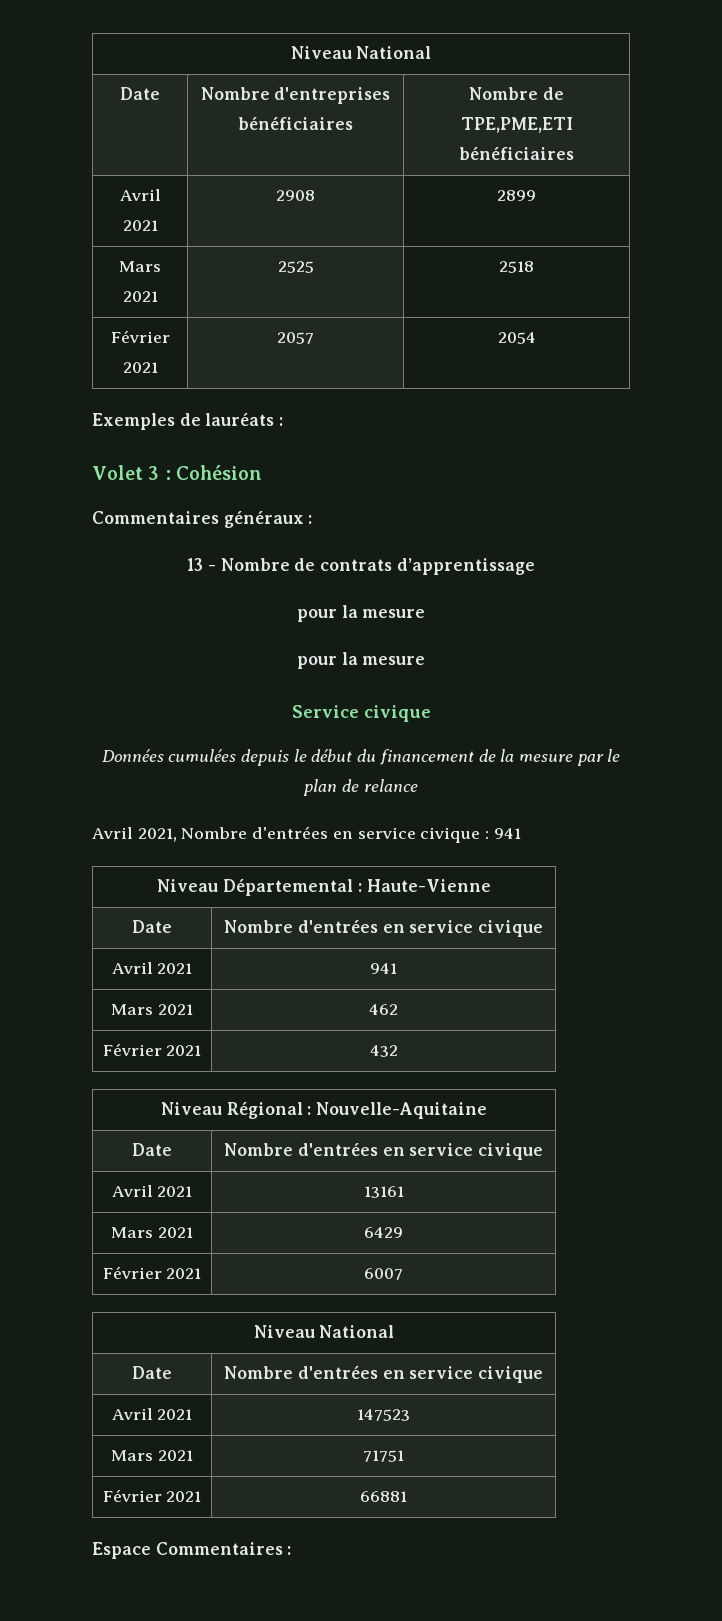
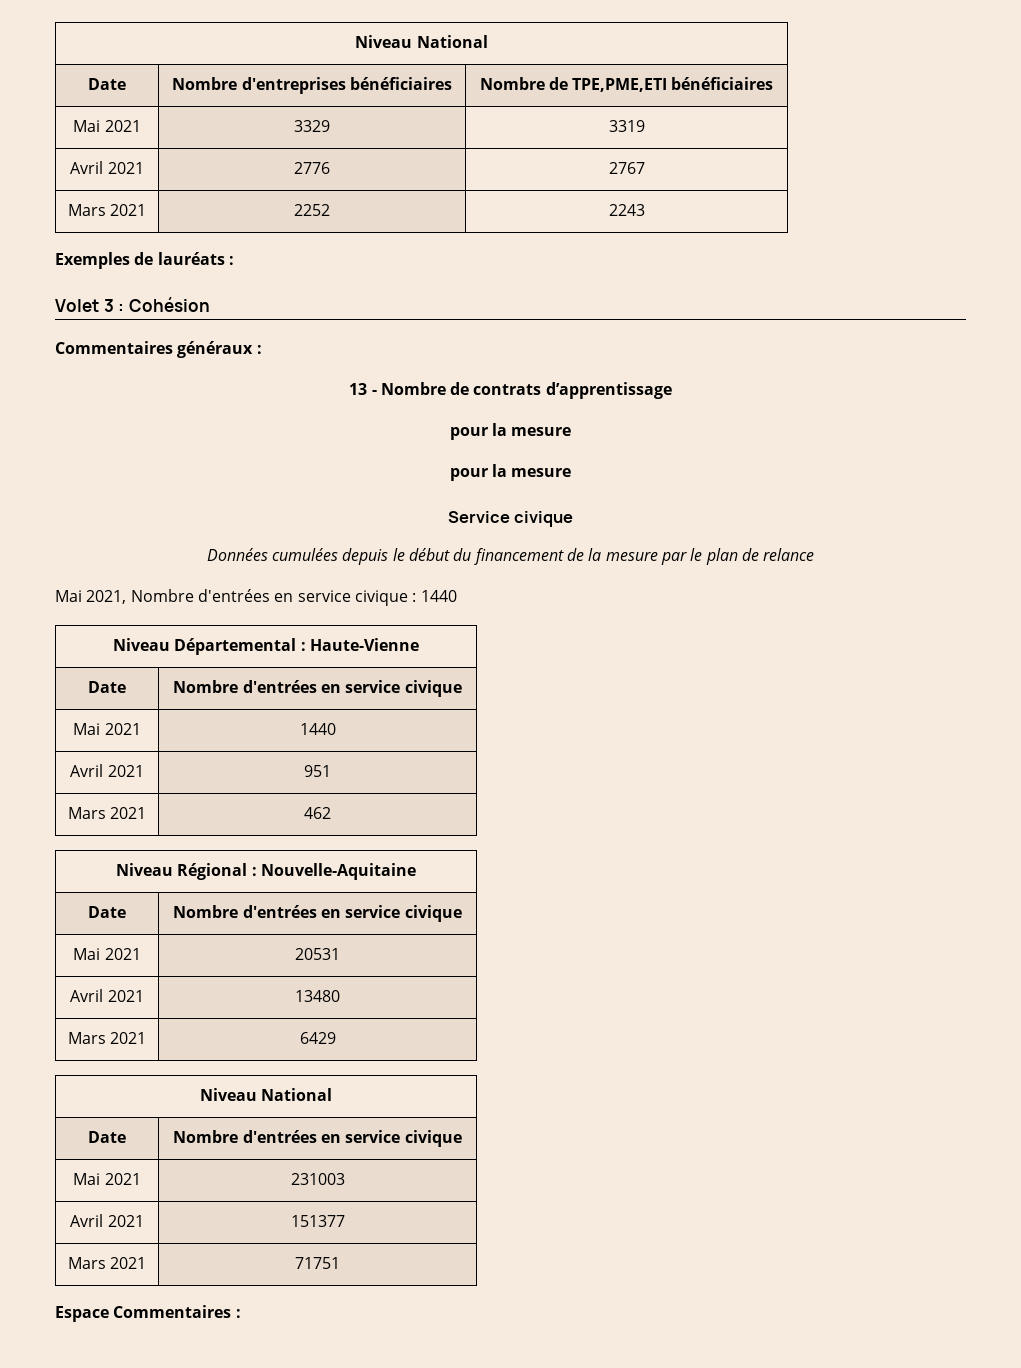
[119,189,161,201] [122,220,158,231] [276,190,315,201] [497,190,536,201] [119,261,161,272] [122,291,158,302] [277,261,314,273] [499,261,534,273] [110,330,170,343] [122,362,158,373] [277,332,314,344] [497,332,536,344] // Avril 2021 | 2908 | 2899 // Mars 2021 | 2525 | 2518 // Février 2021 | 2057 | 2054 -> [73,120,141,132] [294,120,330,132] [608,120,645,132] [70,161,144,174] [294,162,330,174] [608,162,645,174] [67,204,147,216] [294,204,330,216] [608,204,645,216] // Mai 2021 | 3329 | 3319 // Avril 2021 | 2776 | 2767 // Mars 2021 | 2252 | 2243
[92,827,133,839] Avril -> [55,590,82,602] Mai
[493,828,521,839] 941 -> [420,590,457,602] 1440
[111,962,193,974] [370,963,397,974] // Avril 2021 | 941 -> [73,723,141,735] [299,723,336,735] [70,764,144,777] [304,765,331,777] // Mai 2021 | 1440 // Avril 2021 | 951
[102,1043,202,1056] [369,1045,398,1057] // Février 2021 | 432 -> (331, 813) none
[111,1185,193,1197] [363,1186,404,1198] // Avril 2021 | 13161 -> [73,948,141,960] [295,948,340,960] [70,989,144,1002] [295,990,340,1002] // Mai 2021 | 20531 // Avril 2021 | 13480
[102,1266,202,1279] [364,1268,403,1280] // Février 2021 | 6007 -> (336, 1038) none
[111,1408,193,1420] [357,1409,410,1421] // Avril 2021 | 147523 -> [73,1173,141,1185] [290,1173,345,1185] [70,1214,144,1227] [290,1215,345,1227] // Mai 2021 | 231003 // Avril 2021 | 151377
[102,1489,202,1502] [360,1491,407,1502] // Février 2021 | 66881 -> (340, 1263) none

